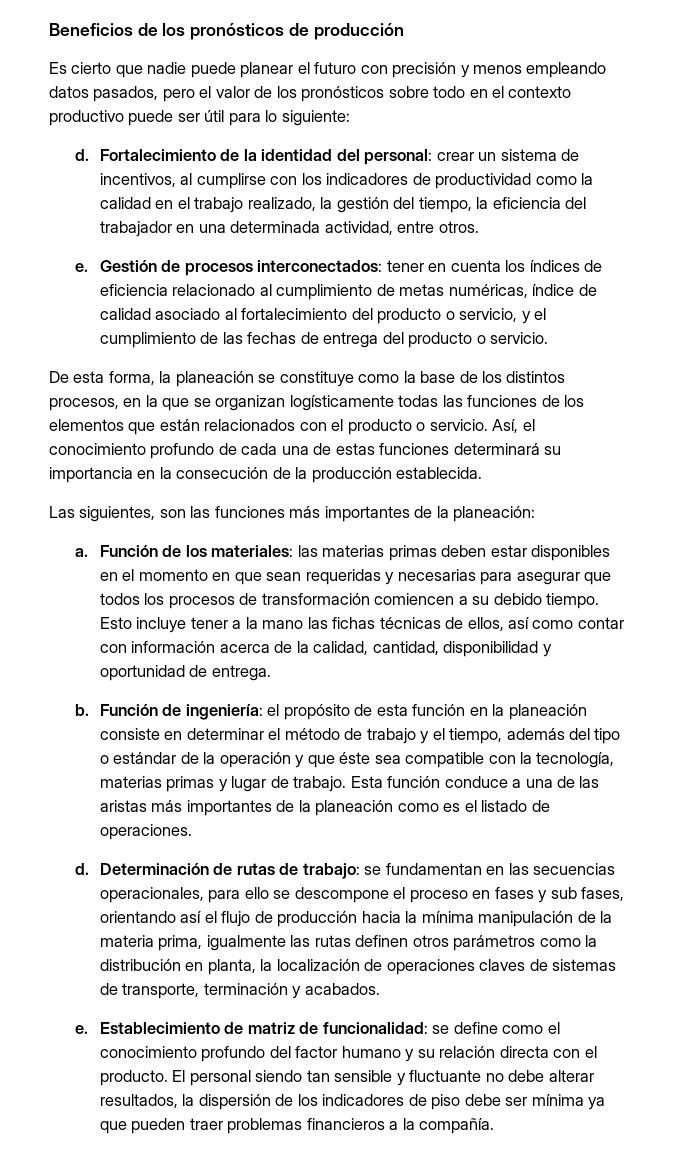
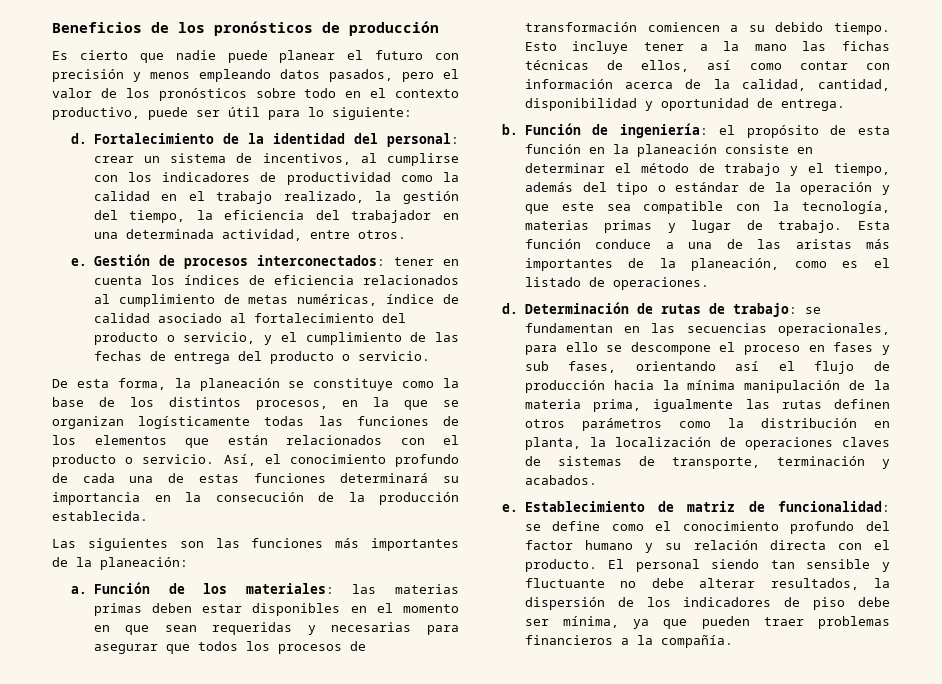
[49,110,124,126] productivo -> [52,107,140,120] productivo,
[172,284,256,296] relacionado -> [363,275,459,285] relacionados
[79,506,156,522] siguientes, -> [87,538,168,551] siguientes
[339,752,371,764] éste -> [561,202,594,211] este
[315,800,394,816] planeación -> [691,258,780,271] planeación,
[531,1094,584,1106] mínima -> [563,616,620,628] mínima,

